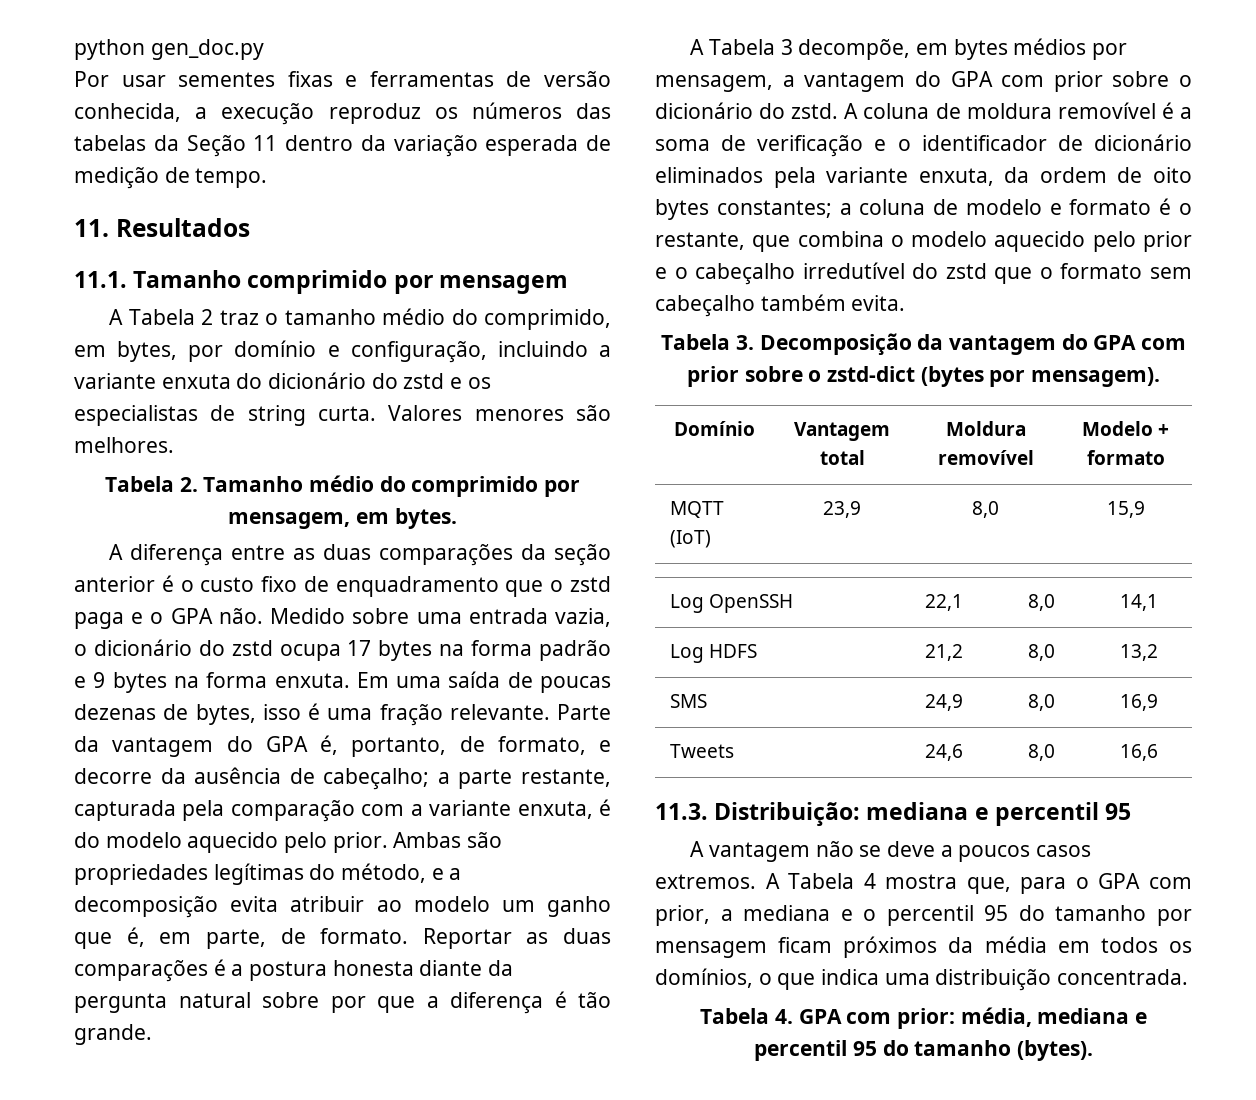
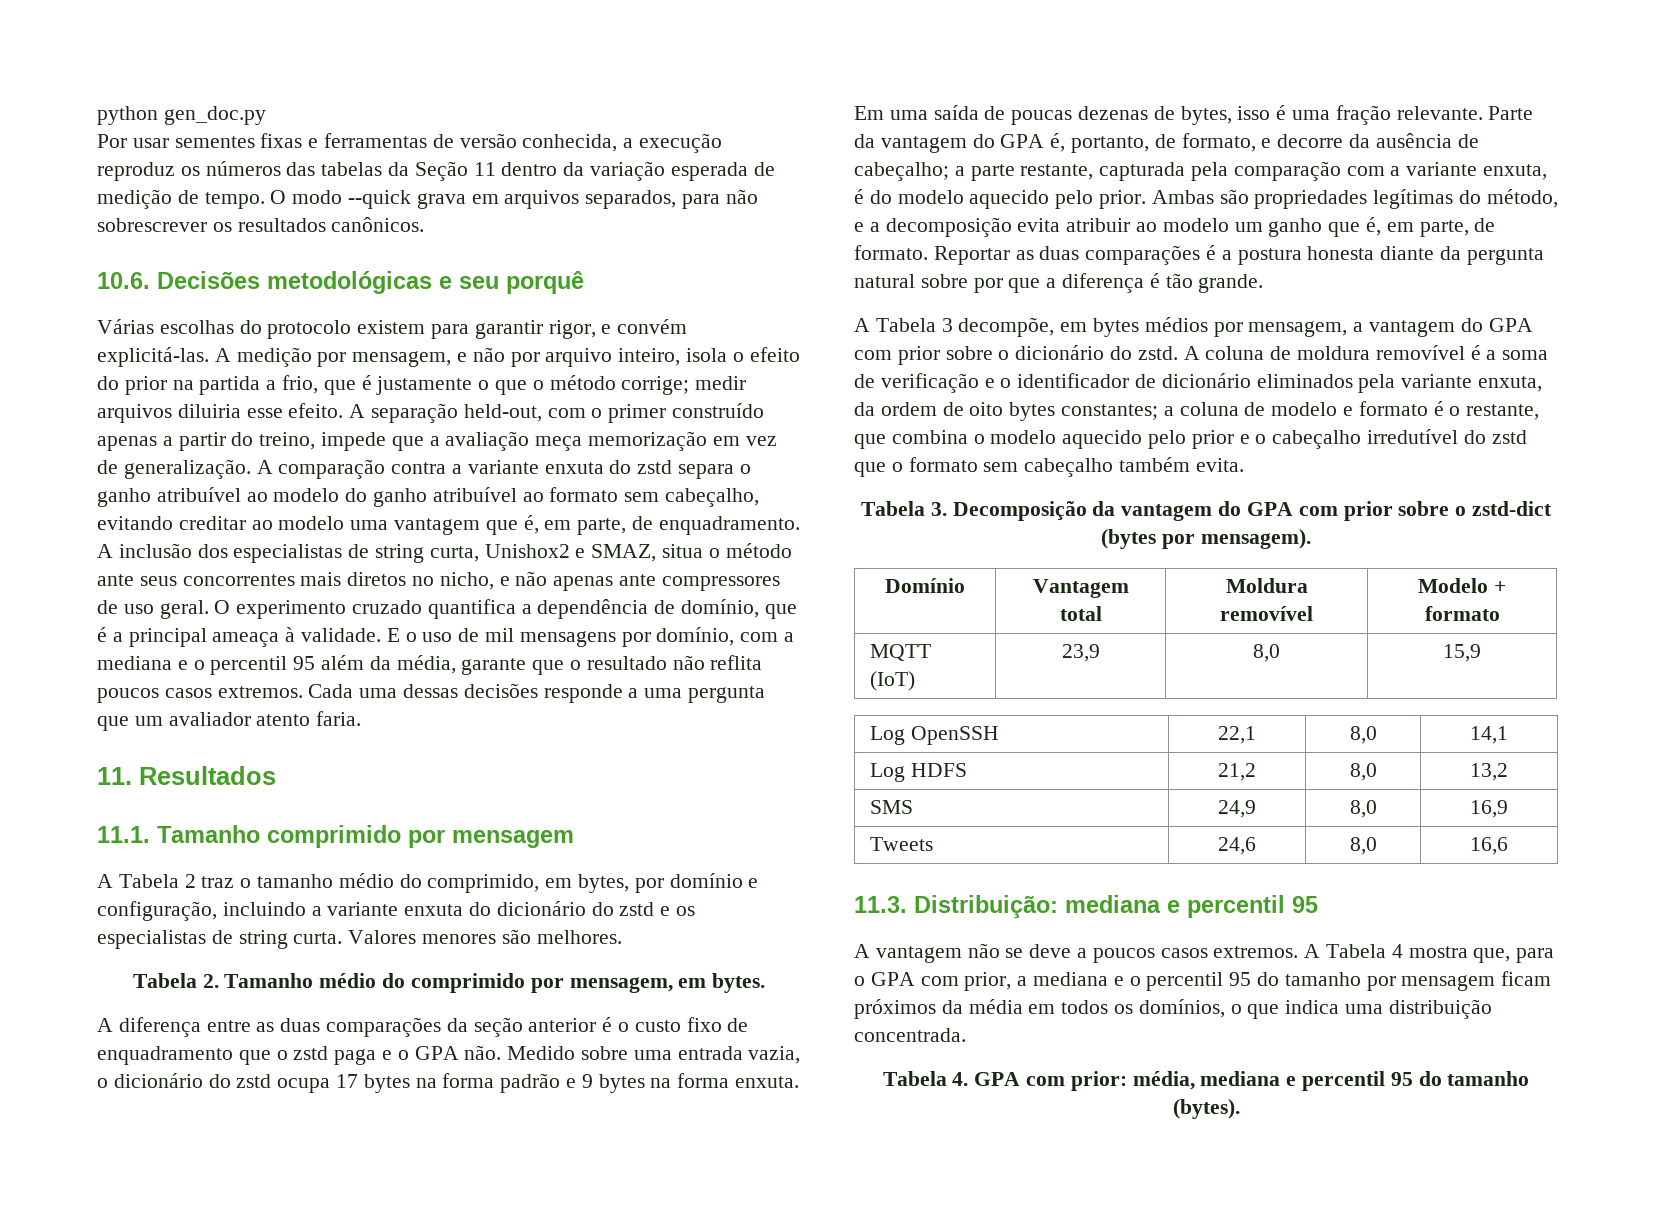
(268, 178) none -> [270,189,758,209] [97,217,425,232] [97,271,584,294] [97,319,688,339] [97,347,800,367] [97,375,747,395] [97,403,765,423] [97,431,777,451] [97,459,751,479] [97,487,760,507] [97,515,800,535] [97,543,792,563] [97,571,780,591] [97,599,797,619] [97,627,795,647] [97,655,763,675] [97,683,766,703] [97,711,362,731] O modo --quick grava em arquivos separados, para não sobrescrever os resultados canônicos. // 10.6. Decisões metodológicas e seu porquê // Várias escolhas do protocolo existem para garantir rigor, e convém explicitá-las. A medição por mensagem, e não por arquivo inteiro, isola o efeito do prior na partida a frio, que é justamente o que o método corrige; medir arquivos diluiria esse efeito. A separação held-out, com o primer construído apenas a partir do treino, impede que a avaliação meça memorização em vez de generalização. A comparação contra a variante enxuta do zstd separa o ganho atribuível ao modelo do ganho atribuível ao formato sem cabeçalho, evitando creditar ao modelo uma vantagem que é, em parte, de enquadramento. A inclusão dos especialistas de string curta, Unishox2 e SMAZ, situa o método ante seus concorrentes mais diretos no nicho, e não apenas ante compressores de uso geral. O experimento cruzado quantifica a dependência de domínio, que é a principal ameaça à validade. E o uso de mil mensagens por domínio, com a mediana e o percentil 95 além da média, garante que o resultado não reflita poucos casos extremos. Cada uma dessas decisões responde a uma pergunta que um avaliador atento faria.

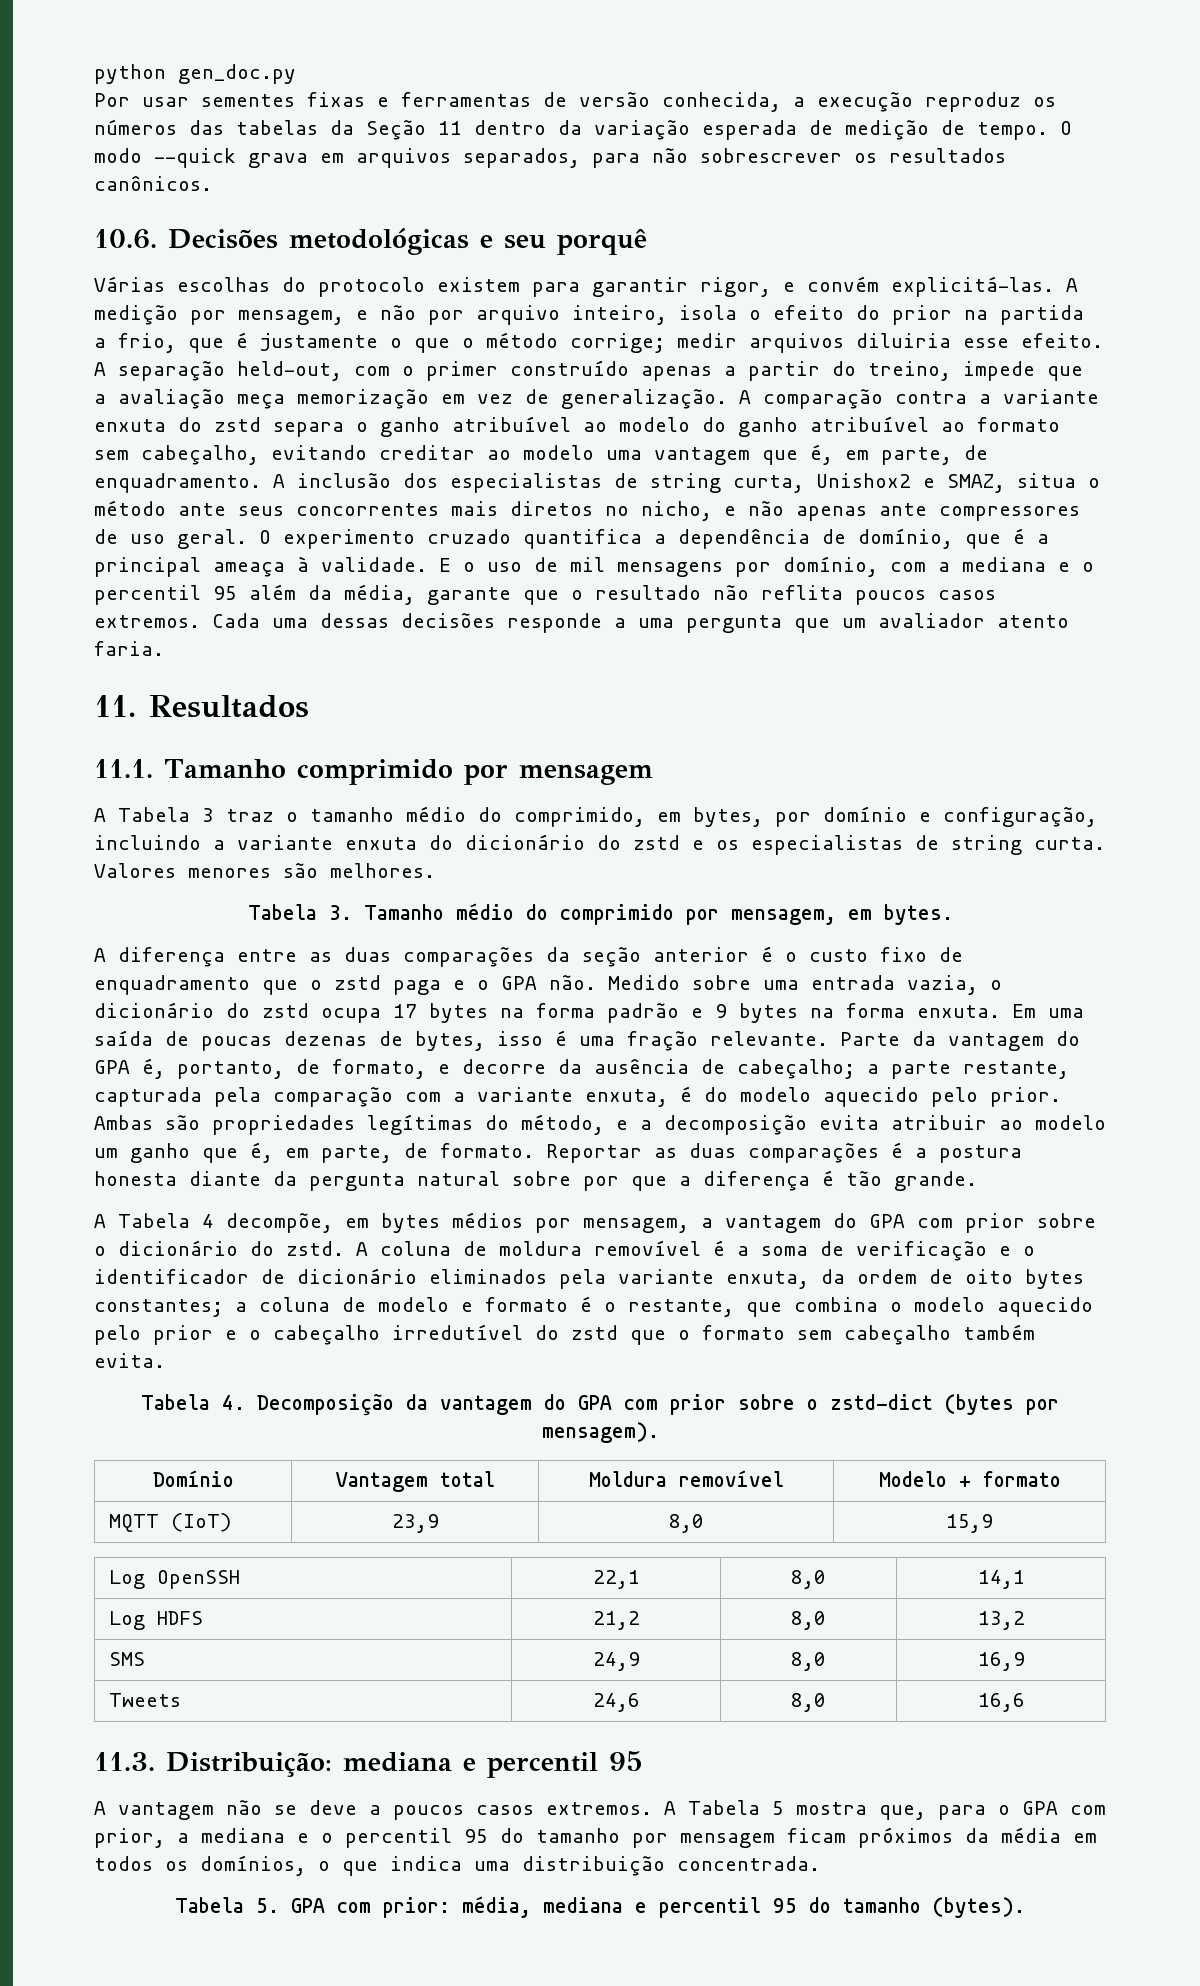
[184,874,196,888] 2 -> [202,808,214,822] 3
[202,974,219,988] 2. -> [328,905,352,920] 3.
[941,318,953,332] 3 -> [202,1214,214,1228] 4
[930,502,947,516] 3. -> [222,1395,245,1410] 4.
[1391,944,1403,958] 4 -> [772,1801,784,1815] 5
[952,1072,969,1086] 4. -> [256,1898,279,1913] 5.

